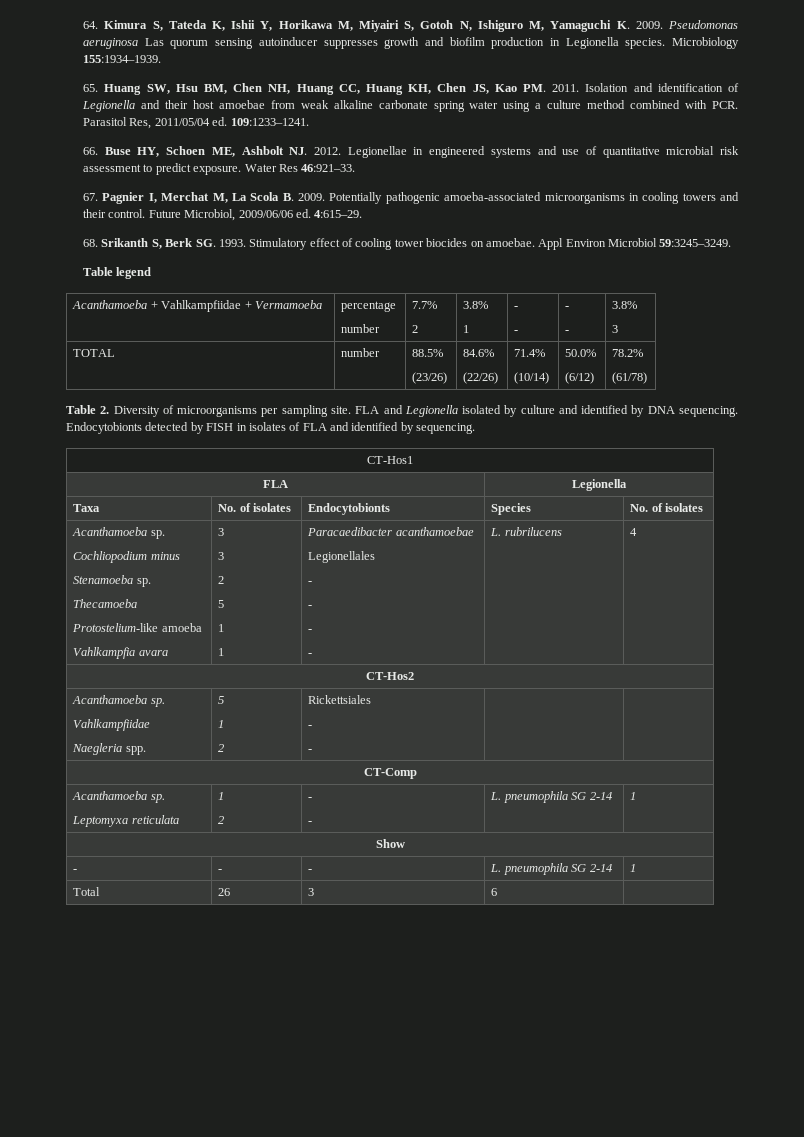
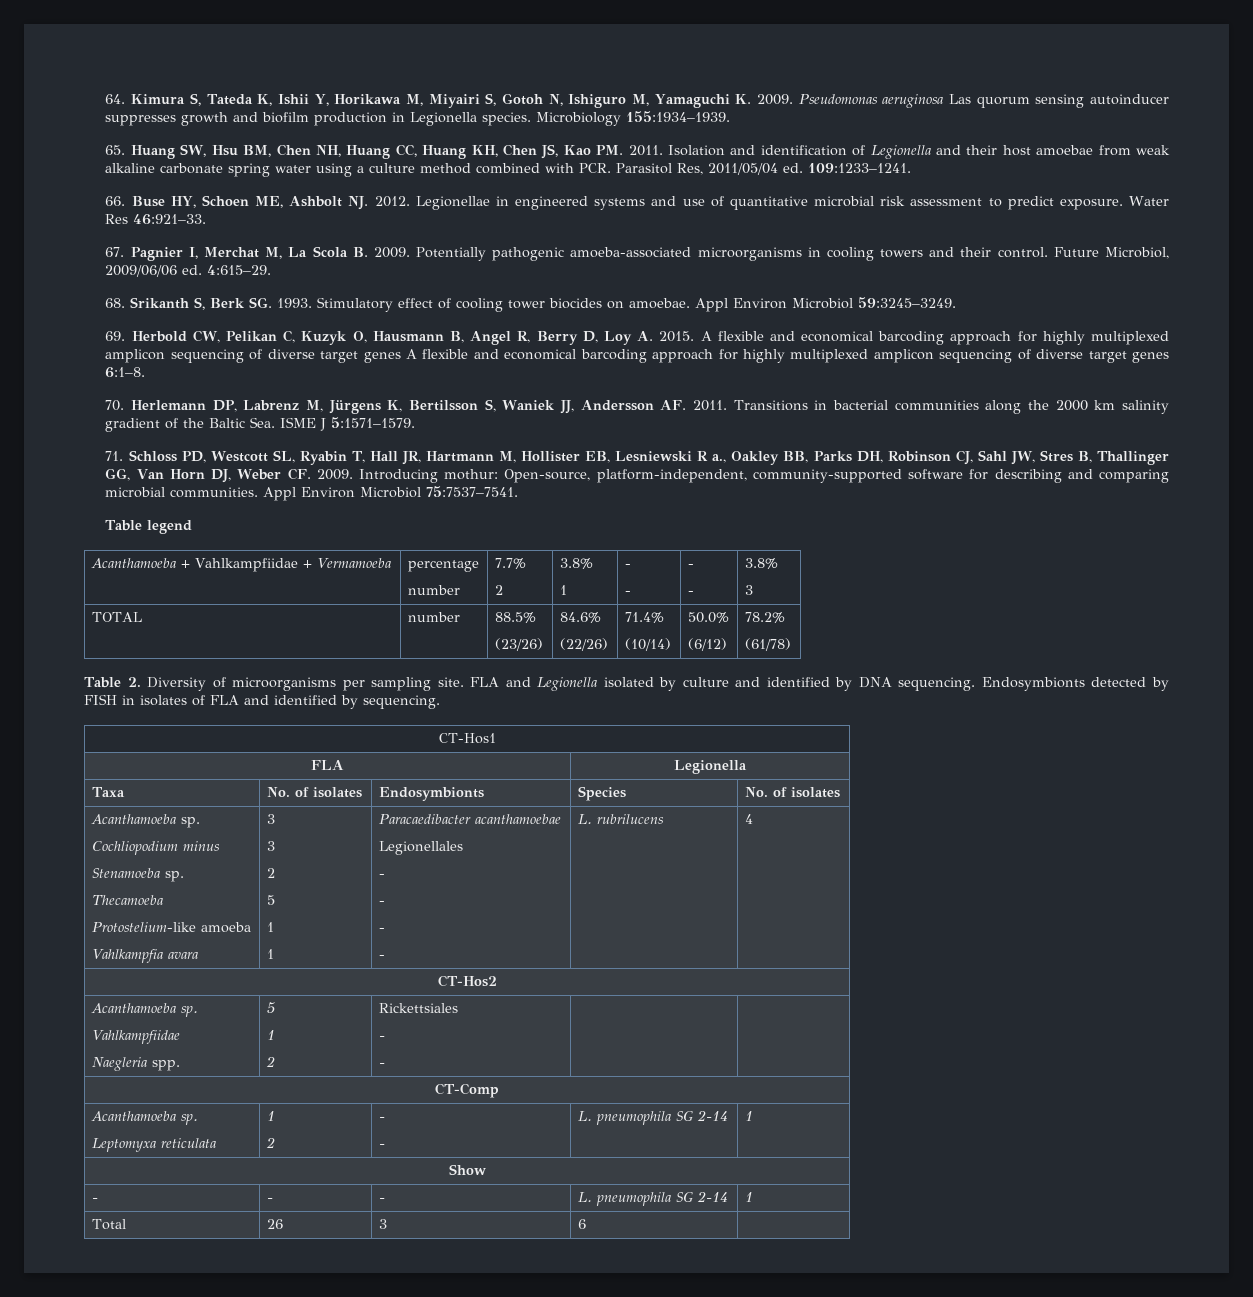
(732, 243) none -> [105,330,1169,345] [105,349,1169,363] [105,367,146,378] [105,399,1169,414] [105,417,416,432] [105,450,1169,465] [105,468,1169,483] [105,486,519,501] // 69. Herbold CW, Pelikan C, Kuzyk O, Hausmann B, Angel R, Berry D, Loy A. 2015. A flexible and economical barcoding approach for highly multiplexed amplicon sequencing of diverse target genes A flexible and economical barcoding approach for highly multiplexed amplicon sequencing of diverse target genes 6:1–8. // 70. Herlemann DP, Labrenz M, Jürgens K, Bertilsson S, Waniek JJ, Andersson AF. 2011. Transitions in bacterial communities along the 2000 km salinity gradient of the Baltic Sea. ISME J 5:1571–1579. // 71. Schloss PD, Westcott SL, Ryabin T, Hall JR, Hartmann M, Hollister EB, Lesniewski R a., Oakley BB, Parks DH, Robinson CJ, Sahl JW, Stres B, Thallinger GG, Van Horn DJ, Weber CF. 2009. Introducing mothur: Open-source, platform-independent, community-supported software for describing and comparing microbial communities. Appl Environ Microbiol 75:7537–7541.
[66,422,142,434] Endocytobionts -> [981,677,1085,691] Endosymbionts
[308,503,391,515] Endocytobionts -> [378,787,484,801] Endosymbionts

